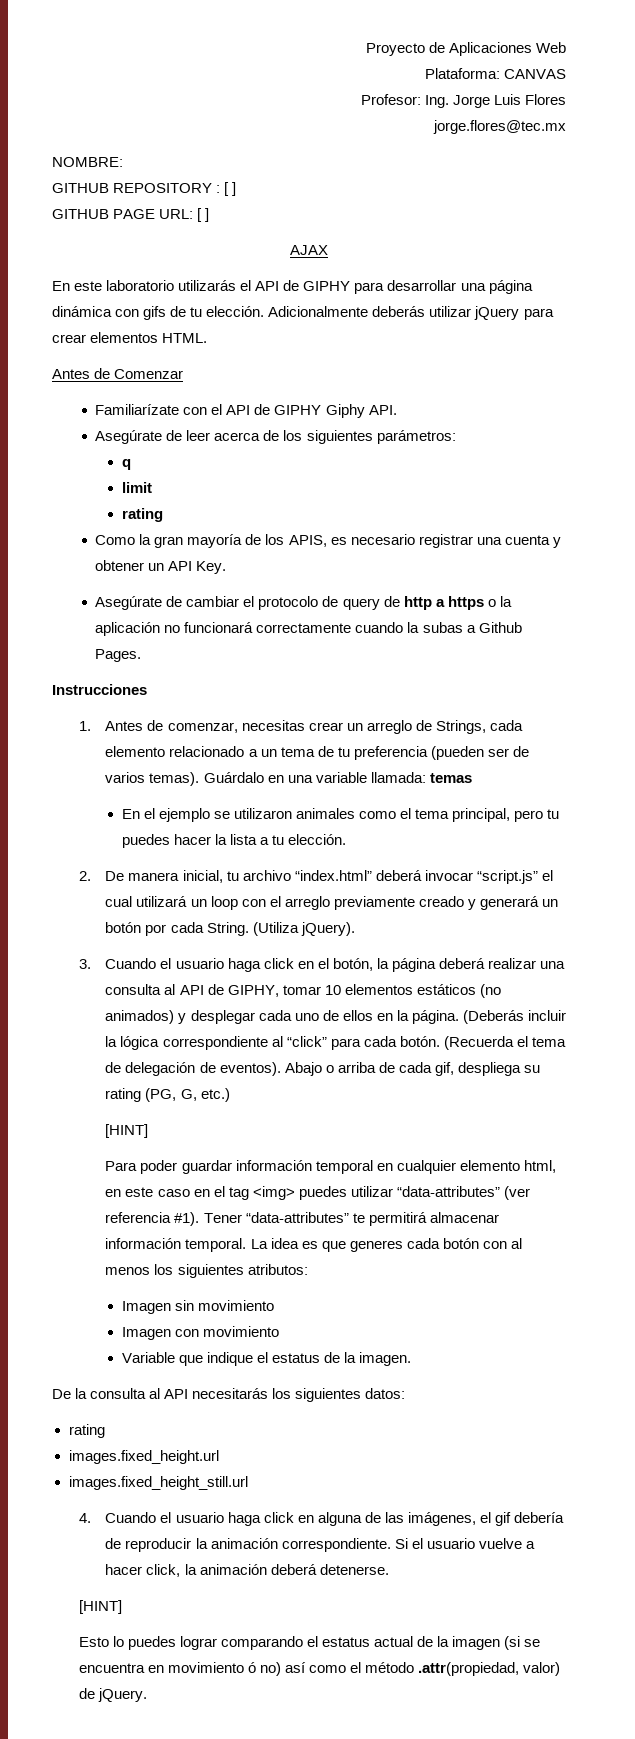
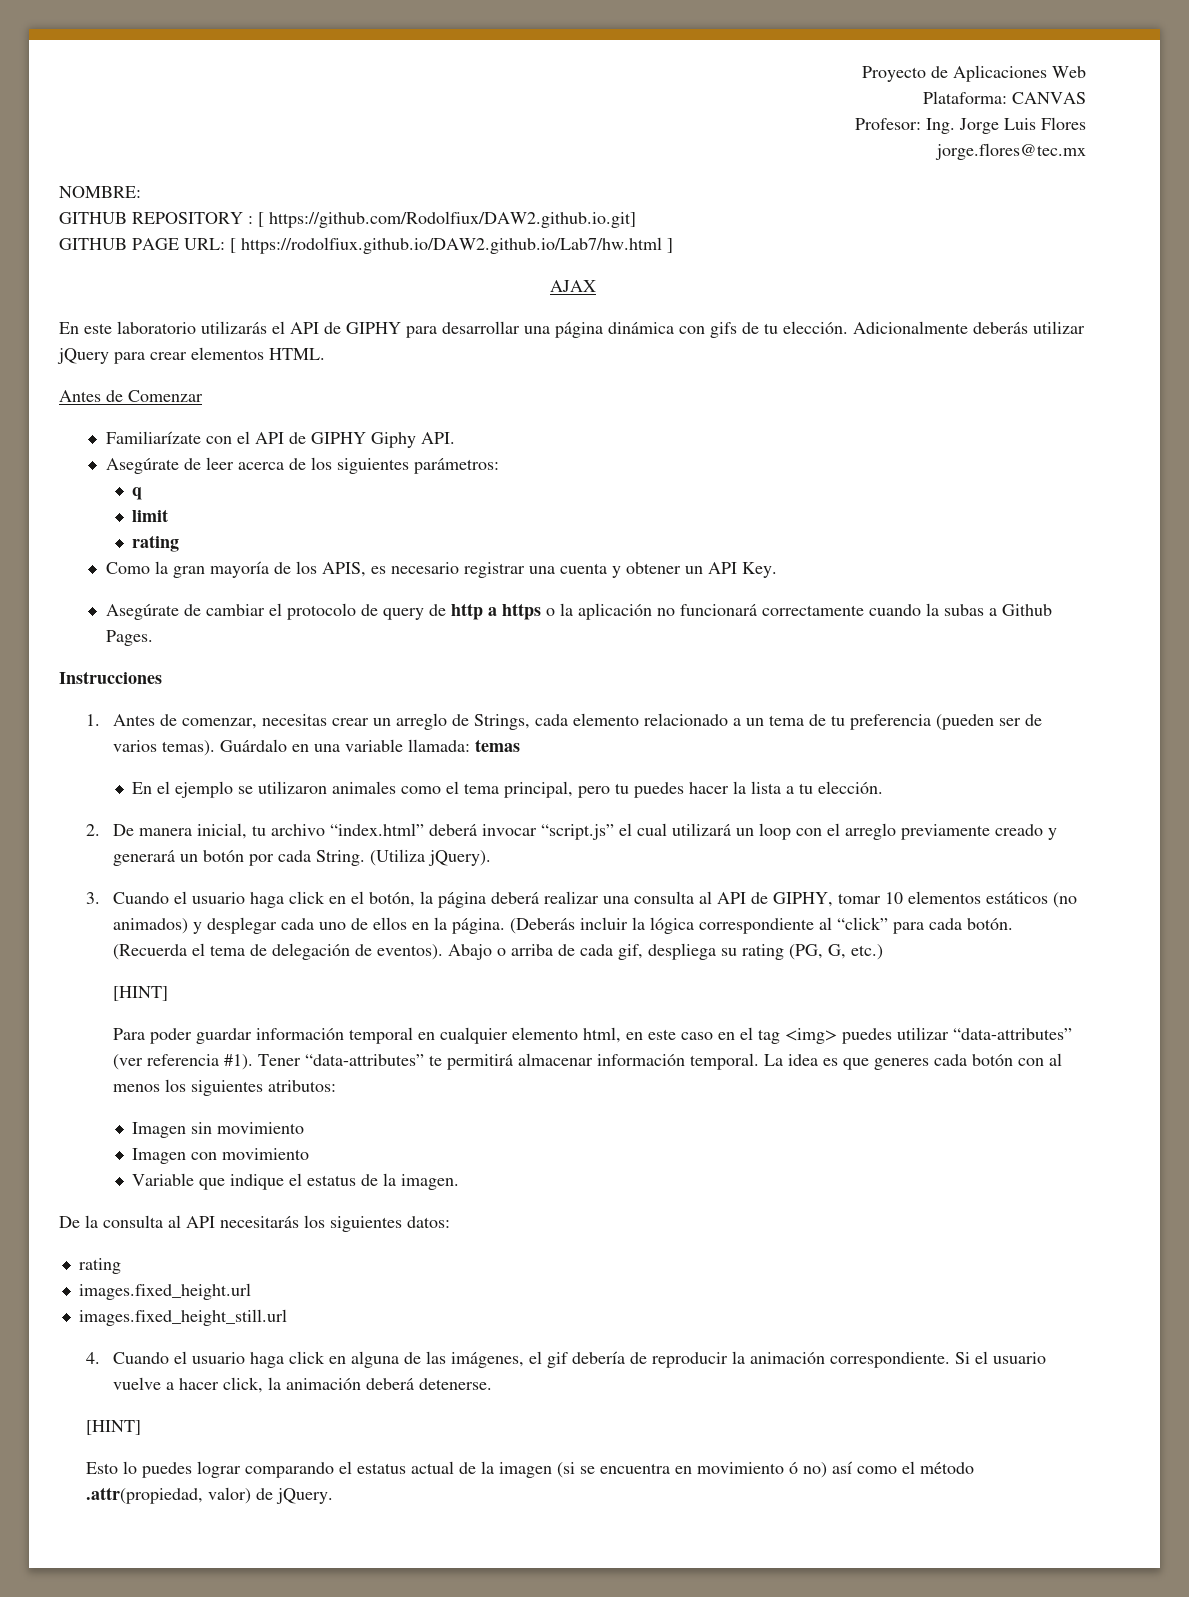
[232,182,237,196] ] -> [269,211,636,228] https://github.com/Rodolfiux/DAW2.github.io.git]
(203, 215) none -> [241,237,662,254] https://rodolfiux.github.io/DAW2.github.io/Lab7/hw.html

